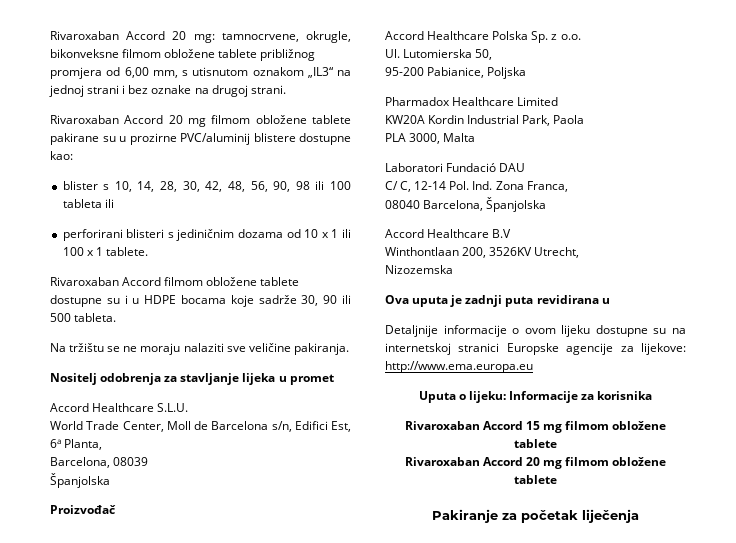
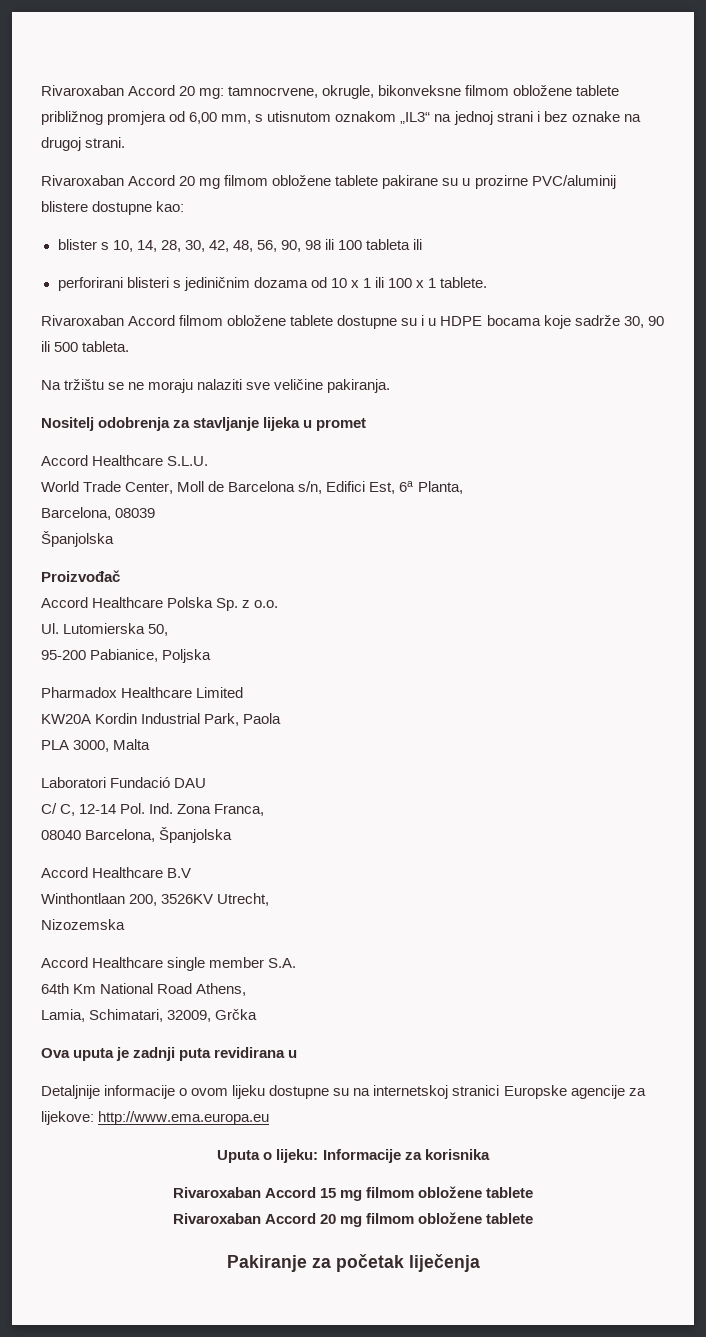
(453, 269) none -> [41,957,297,971] [41,983,247,996] [41,1009,258,1022] // Accord Healthcare single member S.A. // 64th Km National Road Athens, // Lamia, Schimatari, 32009, Grčka

